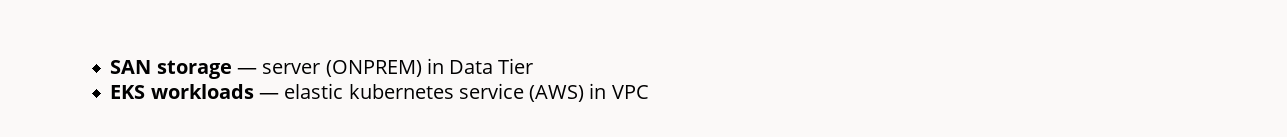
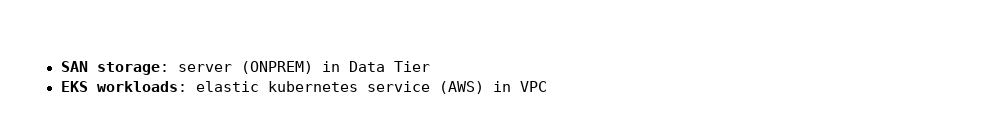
[156,60,257,79] storage — -> [96,62,169,75] storage:
[150,84,279,99] workloads — -> [96,81,187,92] workloads:

